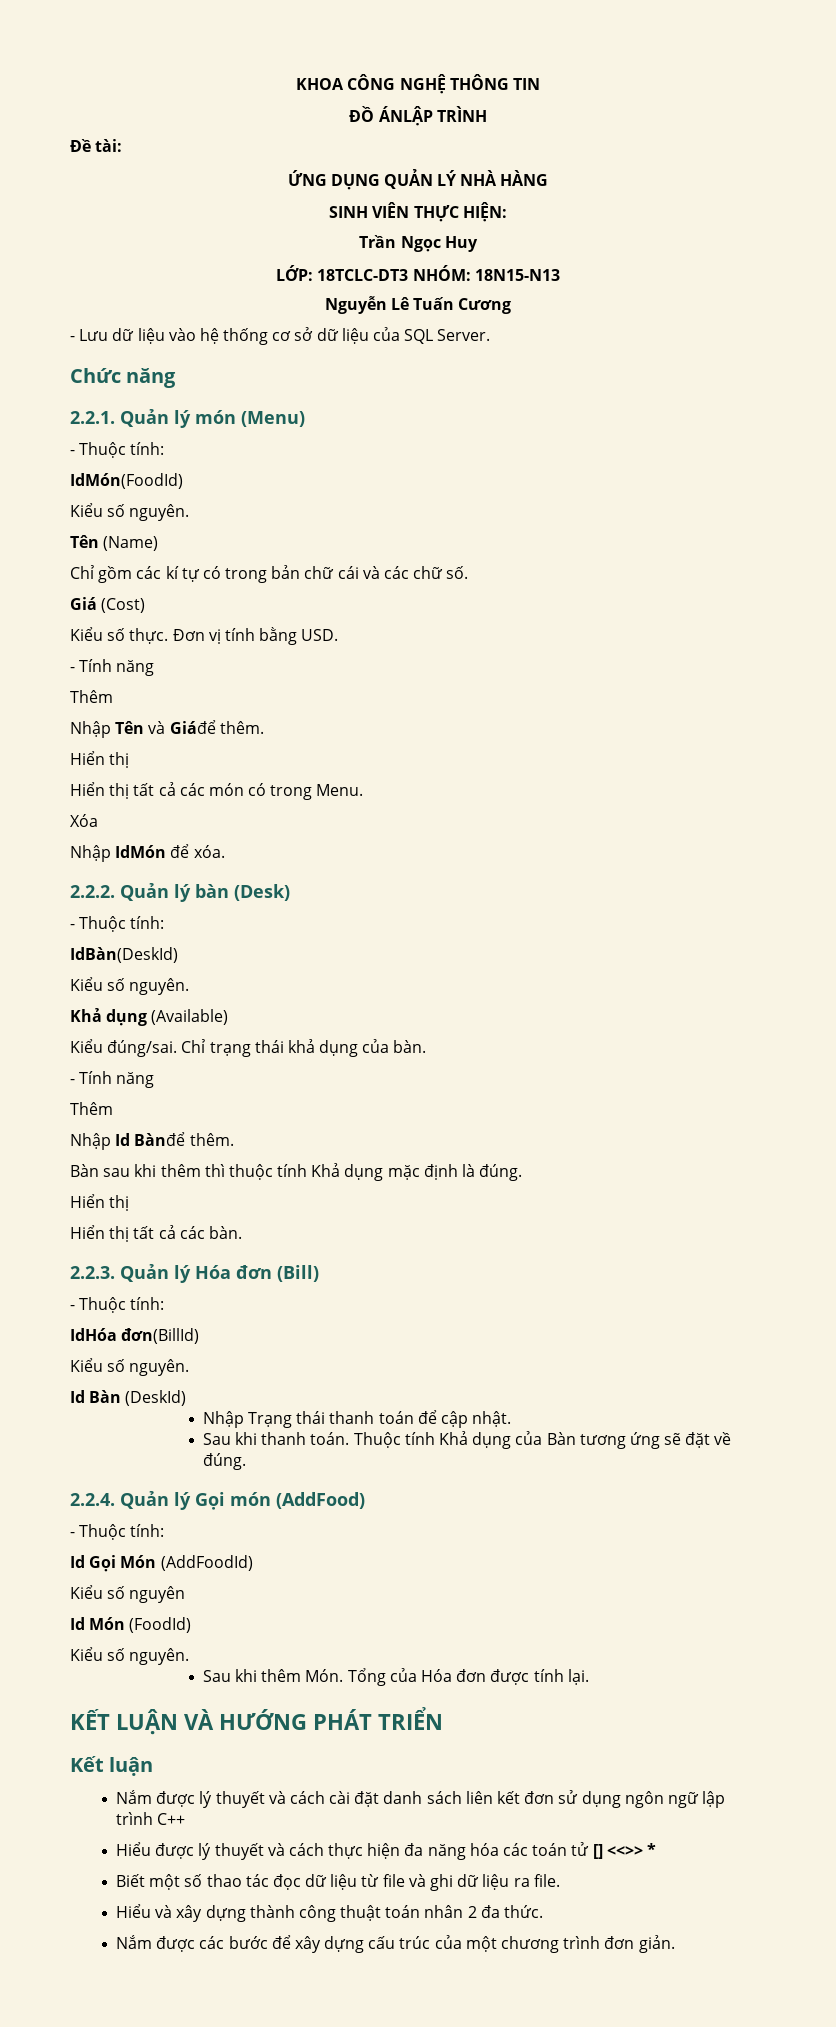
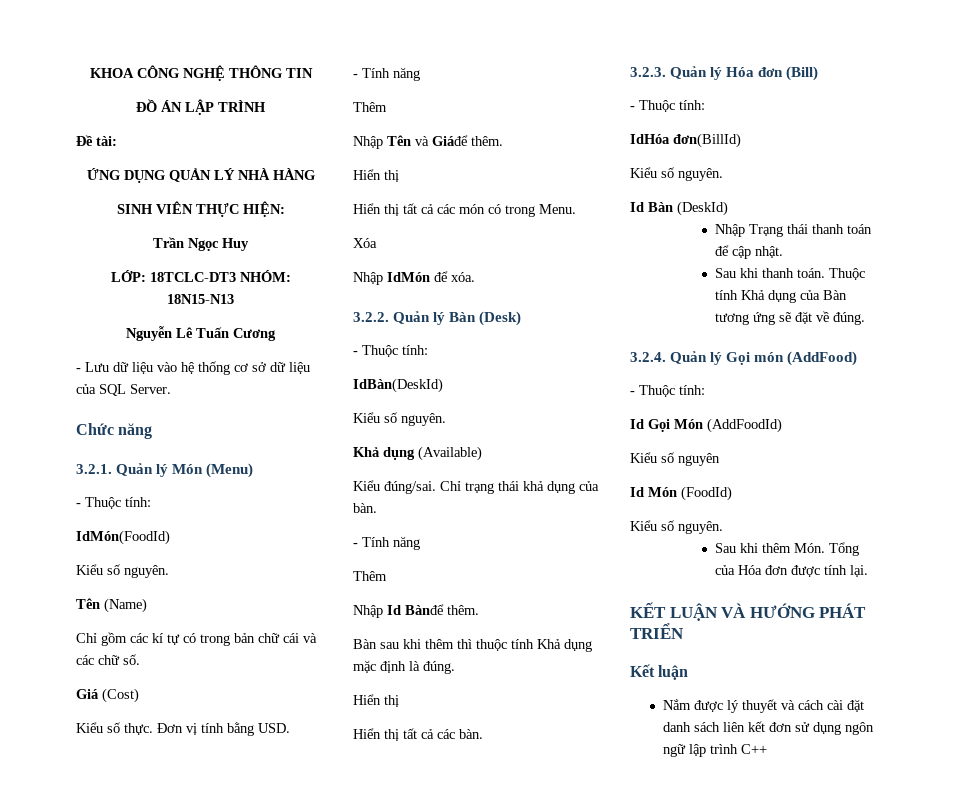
[378,106,433,126] ÁNLẬP -> [161,99,214,115] ÁN LẬP
[70,409,236,428] 2.2.1. Quản lý món -> [76,463,204,477] 3.2.1. Quản lý Món
[70,883,229,902] 2.2.2. Quản lý bàn -> [353,311,477,325] 3.2.2. Quản lý Bàn
[70,1266,115,1279] 2.2.3. -> [630,67,666,77] 3.2.3.
[70,1493,115,1506] 2.2.4. -> [630,352,666,362] 3.2.4.
[116,1842,656,1860] [116,1874,560,1891] [116,1904,544,1922] [116,1935,675,1953] // Hiểu được lý thuyết và cách thực hiện đa năng hóa các toán tử [] <<>> * // Biết một số thao tác đọc dữ liệu từ file và ghi dữ liệu ra file. // Hiểu và xây dựng thành công thuật toán nhân 2 đa thức. // Nắm được các bước để xây dựng cấu trúc của một chương trình đơn giản. -> (768, 749) none

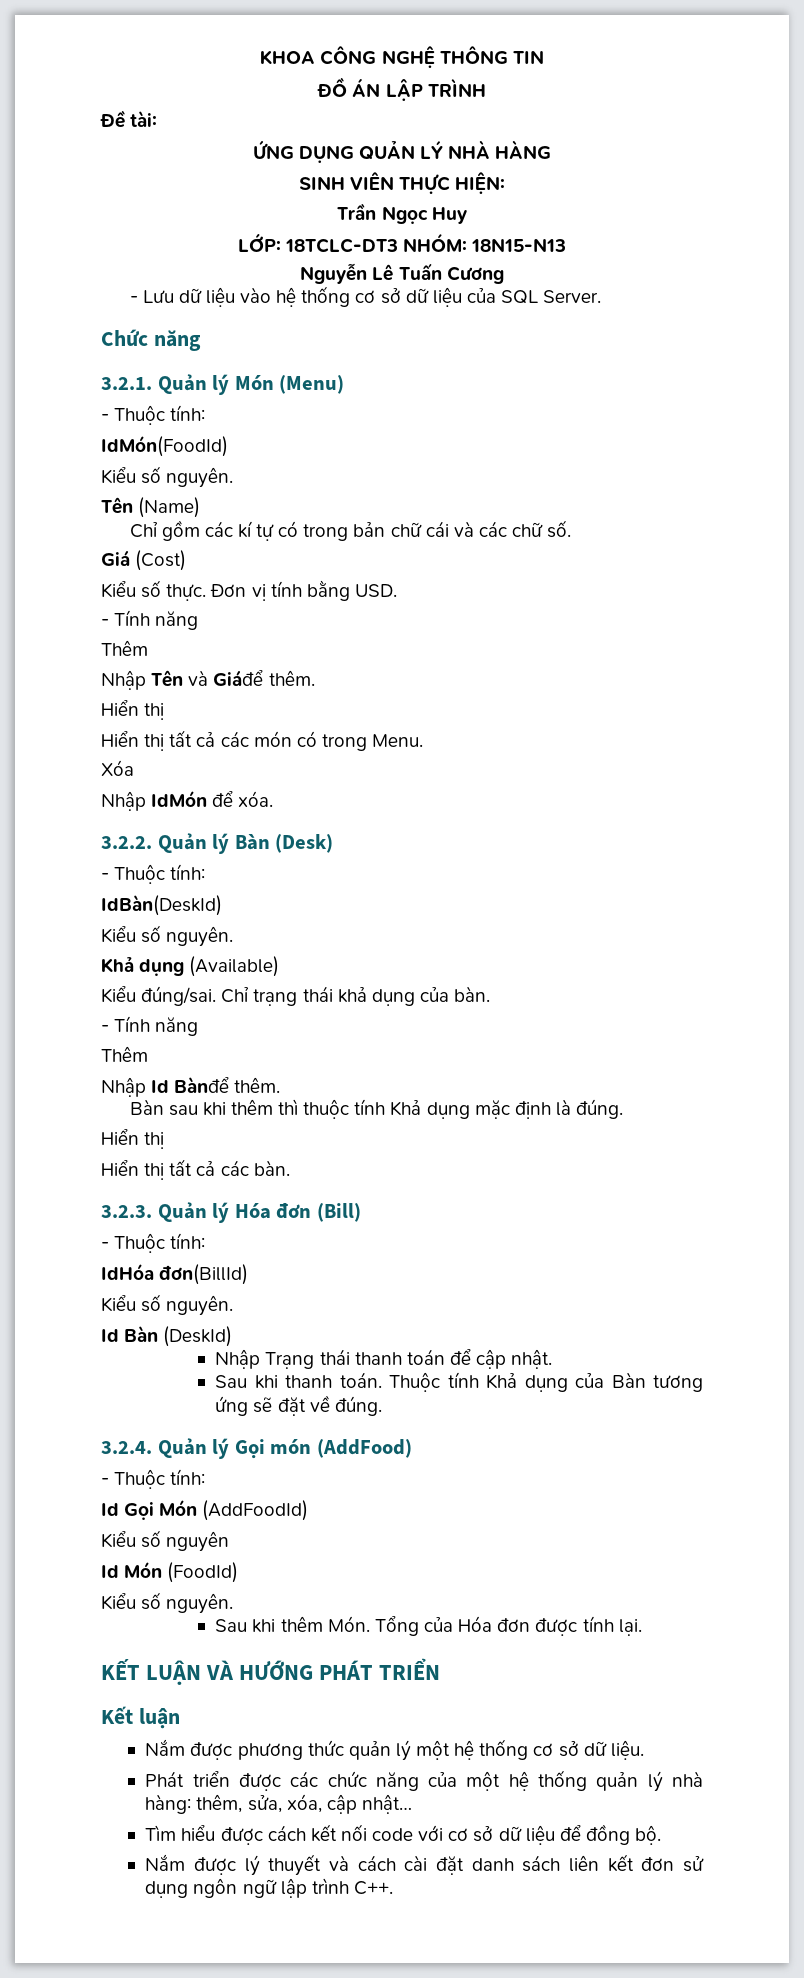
(689, 672) none -> [145,1739,644,1761] [145,1770,703,1792] [145,1794,412,1814] [145,1824,662,1845] // Nắm được phương thức quản lý một hệ thống cơ sở dữ liệu. // Phát triển được các chức năng của một hệ thống quản lý nhà hàng: thêm, sửa, xóa, cập nhật… // Tìm hiểu được cách kết nối code với cơ sở dữ liệu để đồng bộ.
[741,744,768,754] C++ -> [353,1881,393,1895] C++.

